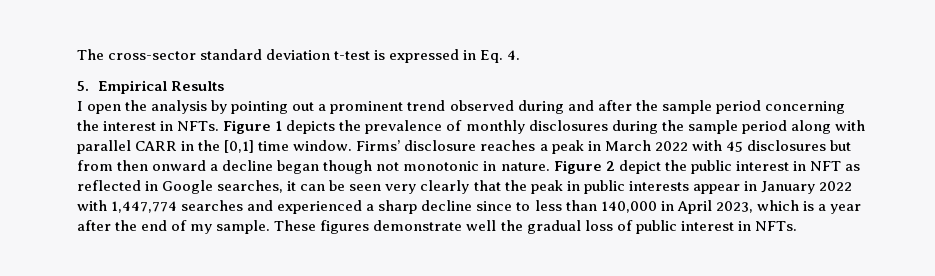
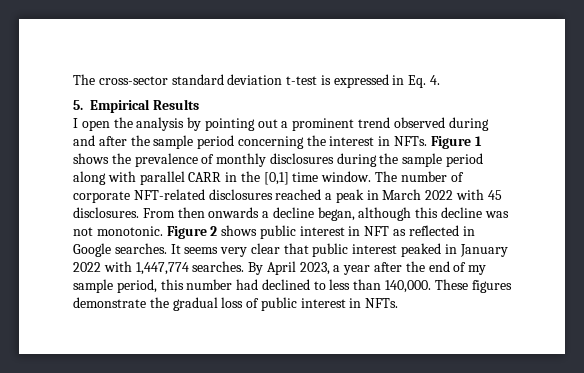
[286,120,336,134] depicts -> [73,153,109,164] shows
[356,140,536,151] Firms’ disclosure reaches -> [375,171,464,182] [73,189,322,203] The number of corporate NFT-related disclosures reached
[746,140,851,151] [77,160,687,174] disclosures but from then onward a decline began though not monotonic in nature. Figure 2 depict the -> [73,207,509,221] [73,225,258,239] disclosures. From then onwards a decline began, although this decline was not monotonic. Figure 2 shows
[217,180,740,194] searches, it can be seen very clearly that the peak in public interests appear -> [114,243,442,257] searches. It seems very clear that public interest peaked
[181,200,814,214] searches and experienced a sharp decline since to less than 140,000 in April 2023, which is -> [192,261,330,275] searches. By April 2023,
[216,220,271,234] sample. -> [73,279,432,293] sample period, this number had declined to less than 140,000.
[466,220,497,231] well -> (146, 302) none

